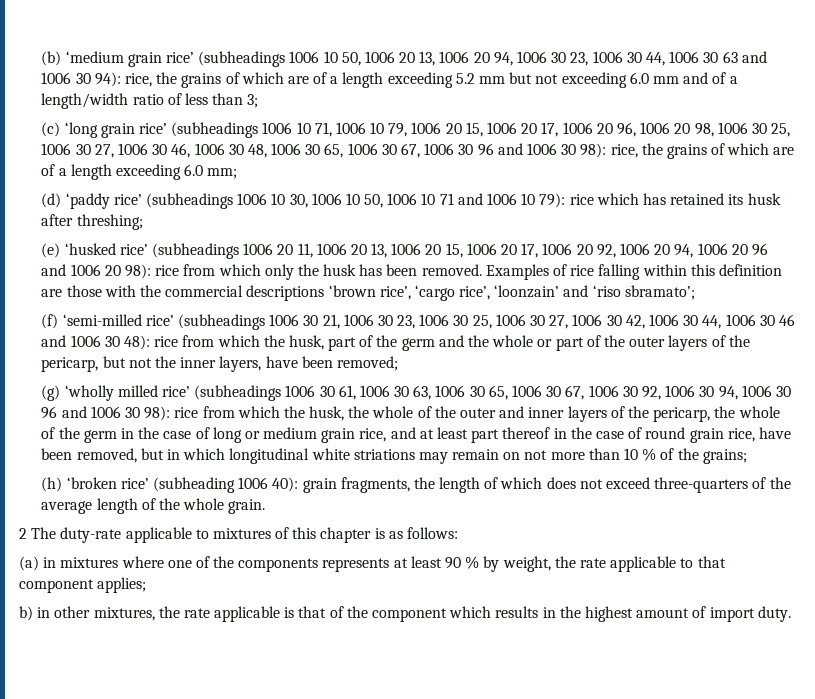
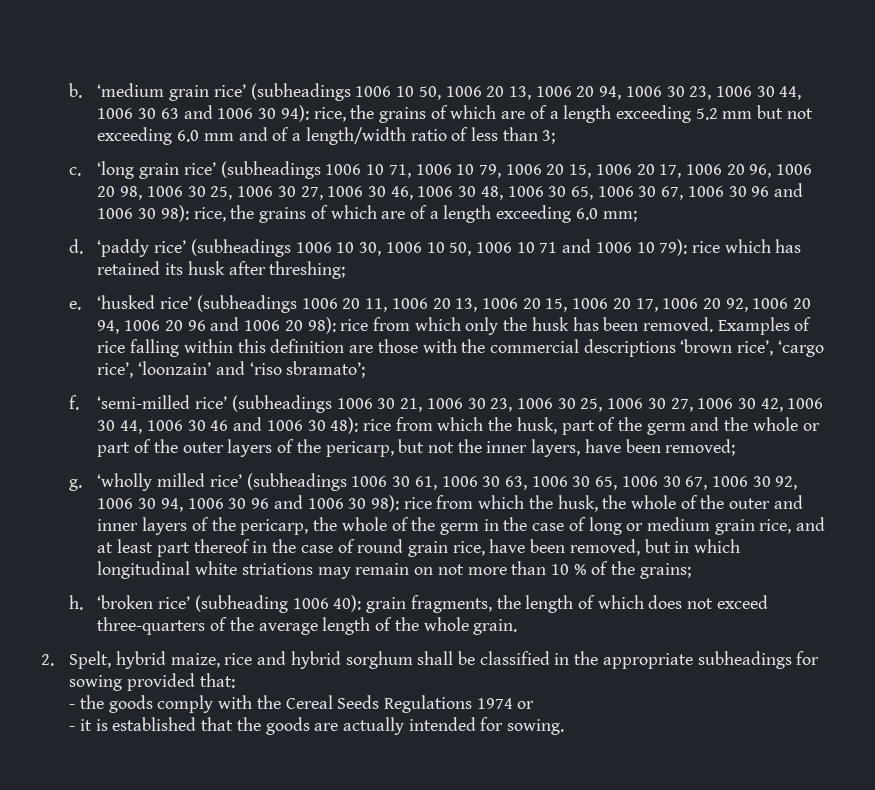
[41,51,62,66] (b) -> [69,83,83,98] b.
[41,122,61,137] (c) -> [69,167,82,176] c.
[41,193,62,208] (d) -> [69,239,84,254] d.
[41,243,61,258] (e) -> [69,301,82,310] e.
[41,314,59,329] (f) -> [69,395,80,410] f.
[41,385,61,401] (g) -> [69,479,83,491] g.
[41,477,63,492] (h) -> [69,595,84,610] h.
[19,527,459,543] [19,556,726,572] [19,577,147,593] [19,606,791,622] 2 The duty-rate applicable to mixtures of this chapter is as follows: // (a) in mixtures where one of the components represents at least 90 % by weight, the rate applicable to that component applies; // b) in other mixtures, the rate applicable is that of the component which results in the highest amount of import duty. -> [41,651,820,669] [69,673,235,691] [69,695,535,713] [69,717,565,735] 2. Spelt, hybrid maize, rice and hybrid sorghum shall be classified in the appropriate subheadings for sowing provided that: // - the goods comply with the Cereal Seeds Regulations 1974 or // - it is established that the goods are actually intended for sowing.

